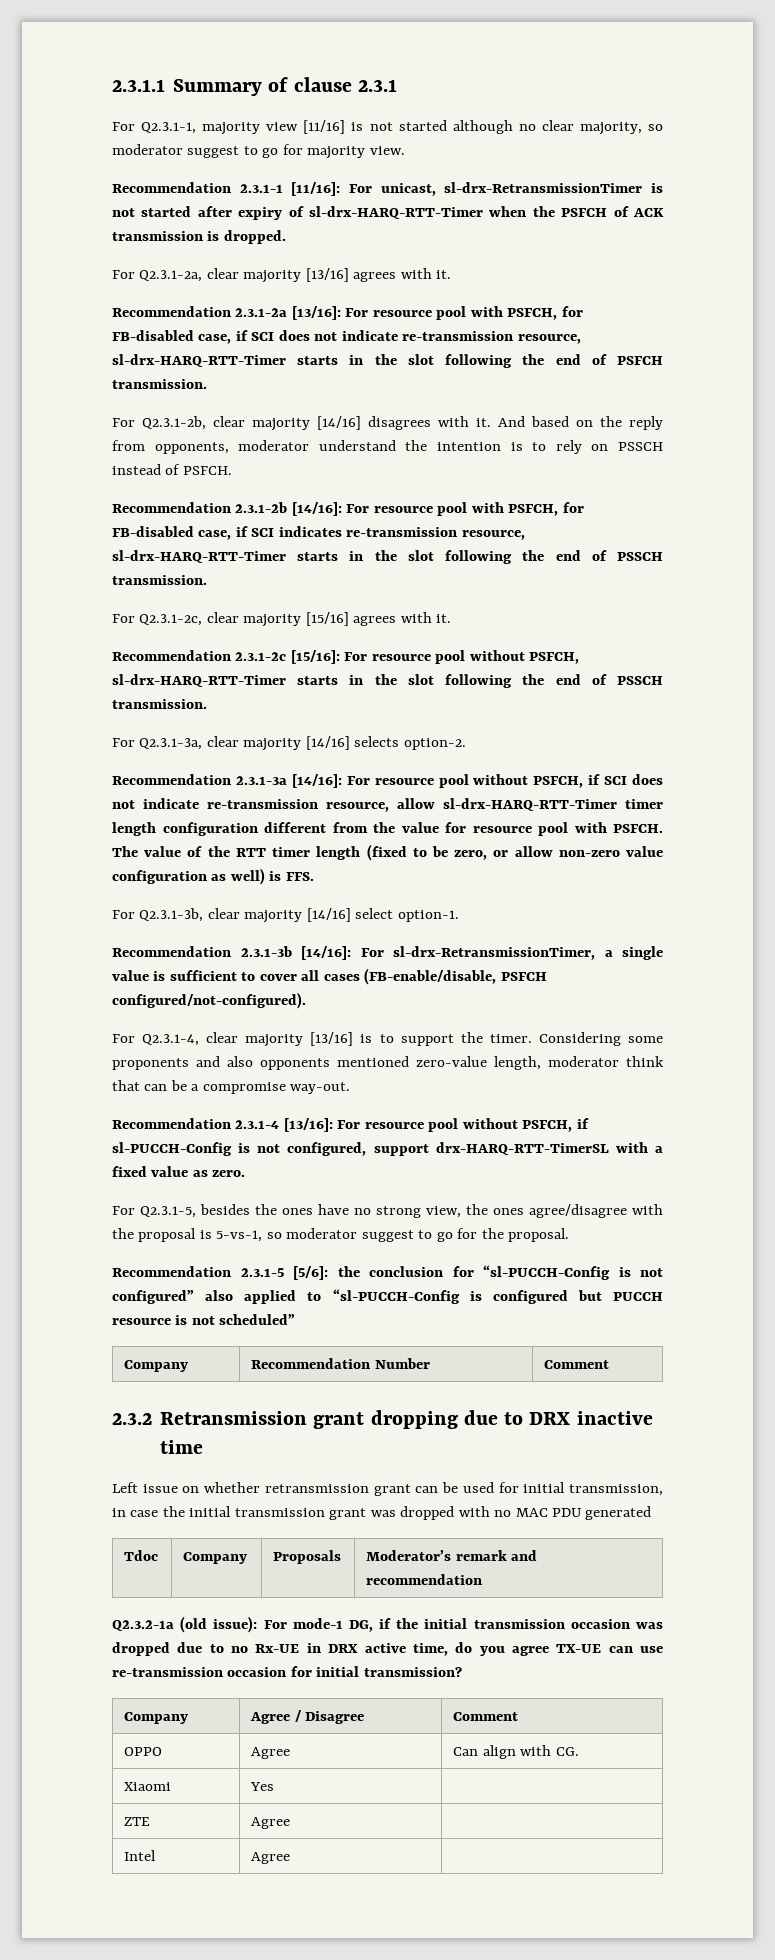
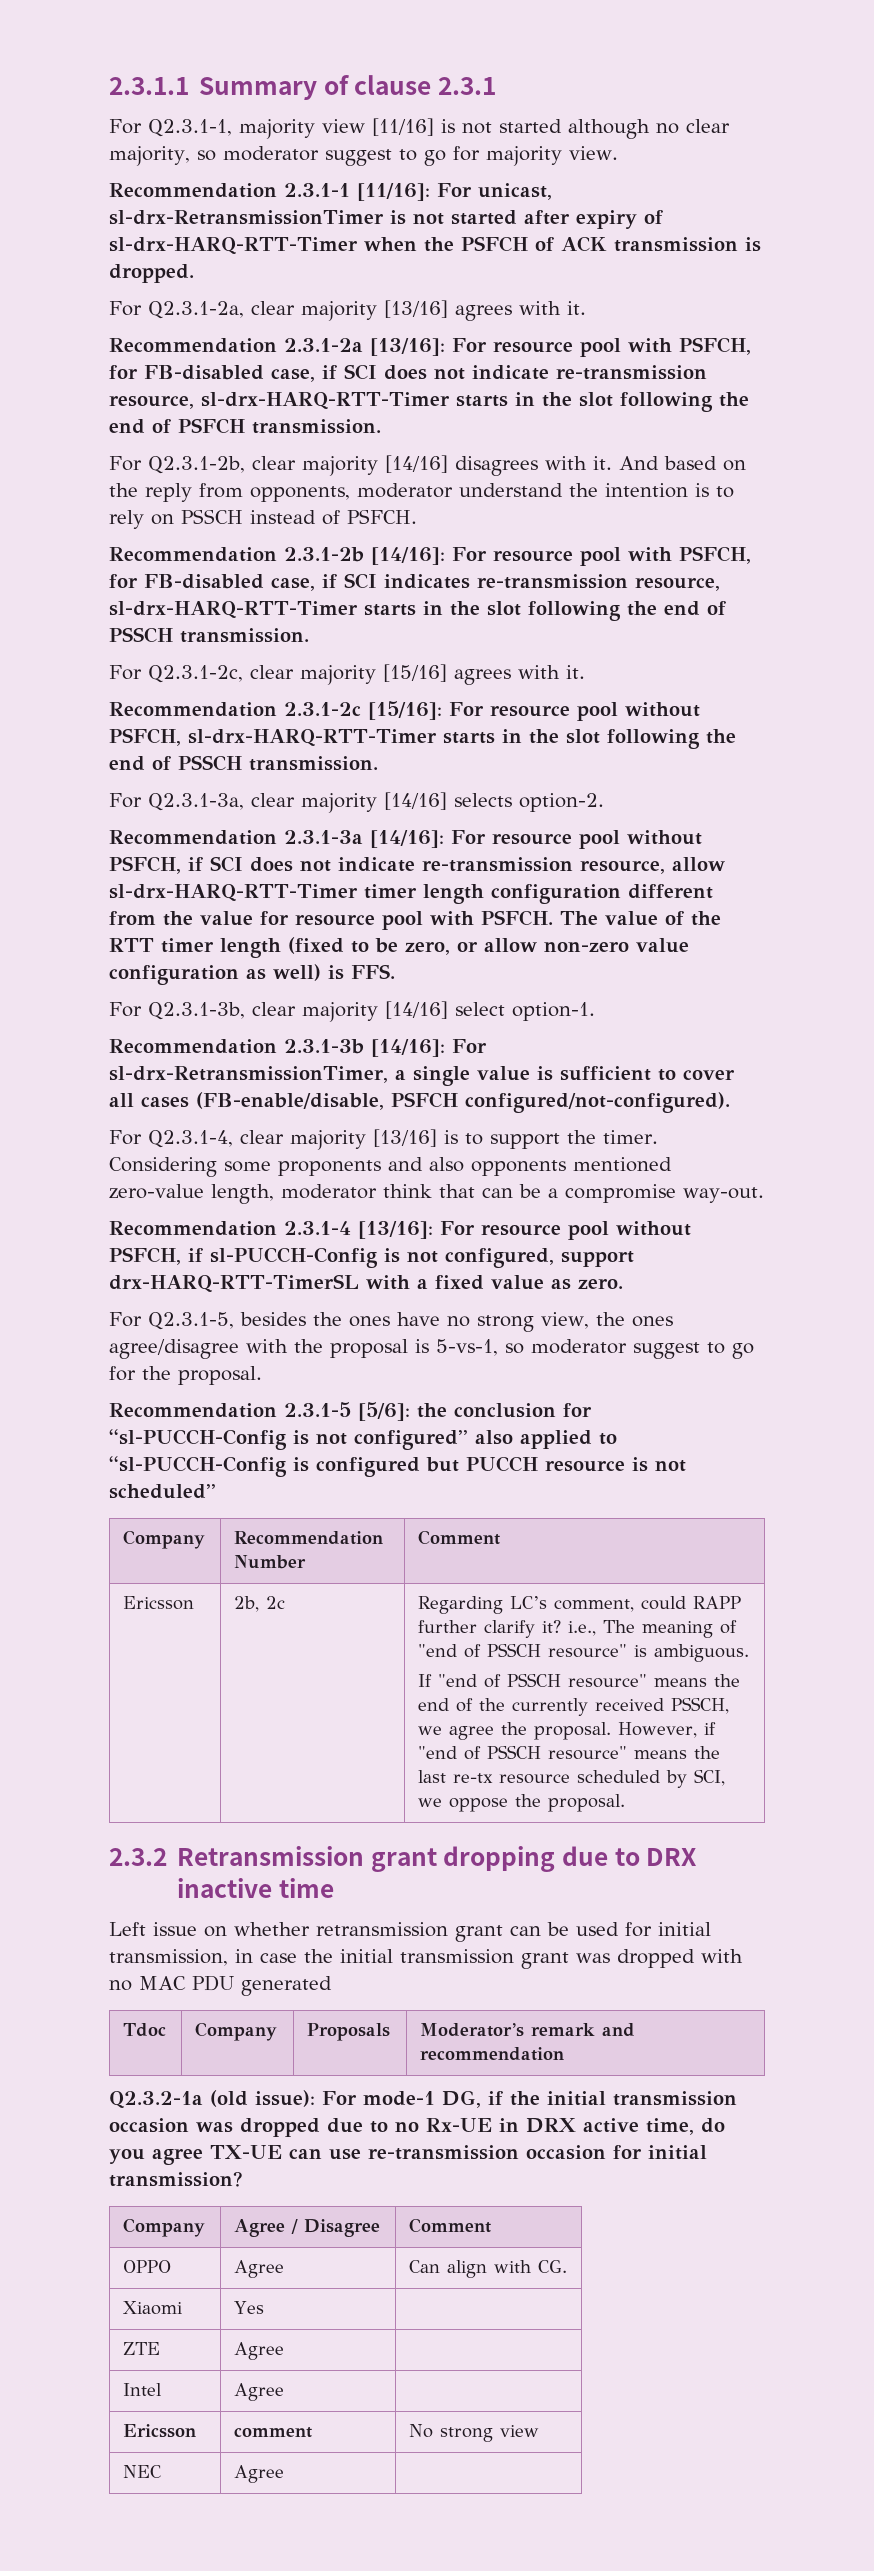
(610, 1364) none -> [123,1596,195,1610] [234,1596,286,1612] [418,1596,742,1614] [418,1620,738,1638] [418,1643,750,1662] [418,1673,741,1688] [418,1697,730,1716] [418,1722,717,1740] [418,1745,721,1760] [418,1769,726,1788] [418,1794,626,1812] // Ericsson | 2b, 2c | Regarding LC’s comment, could RAPP further clarify it? i.e., The meaning of "end of PSSCH resource" is ambiguous. // If "end of PSSCH resource" means the end of the currently received PSSCH, we agree the proposal. However, if "end of PSSCH resource" means the last re-tx resource scheduled by SCI, we oppose the proposal.
(291, 1858) none -> [123,2424,197,2438] [234,2427,313,2438] [409,2424,540,2442] [123,2465,163,2478] [234,2465,285,2483] // Ericsson | comment | No strong view // NEC | Agree |

